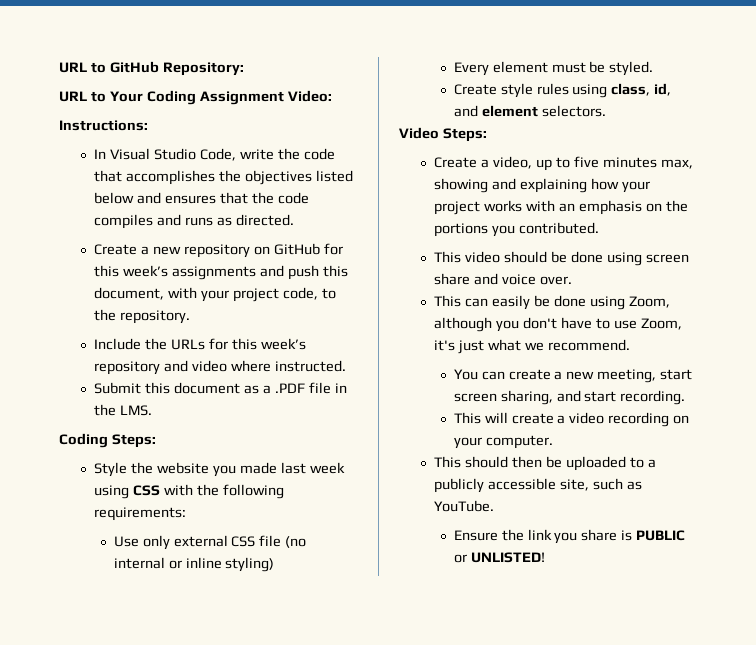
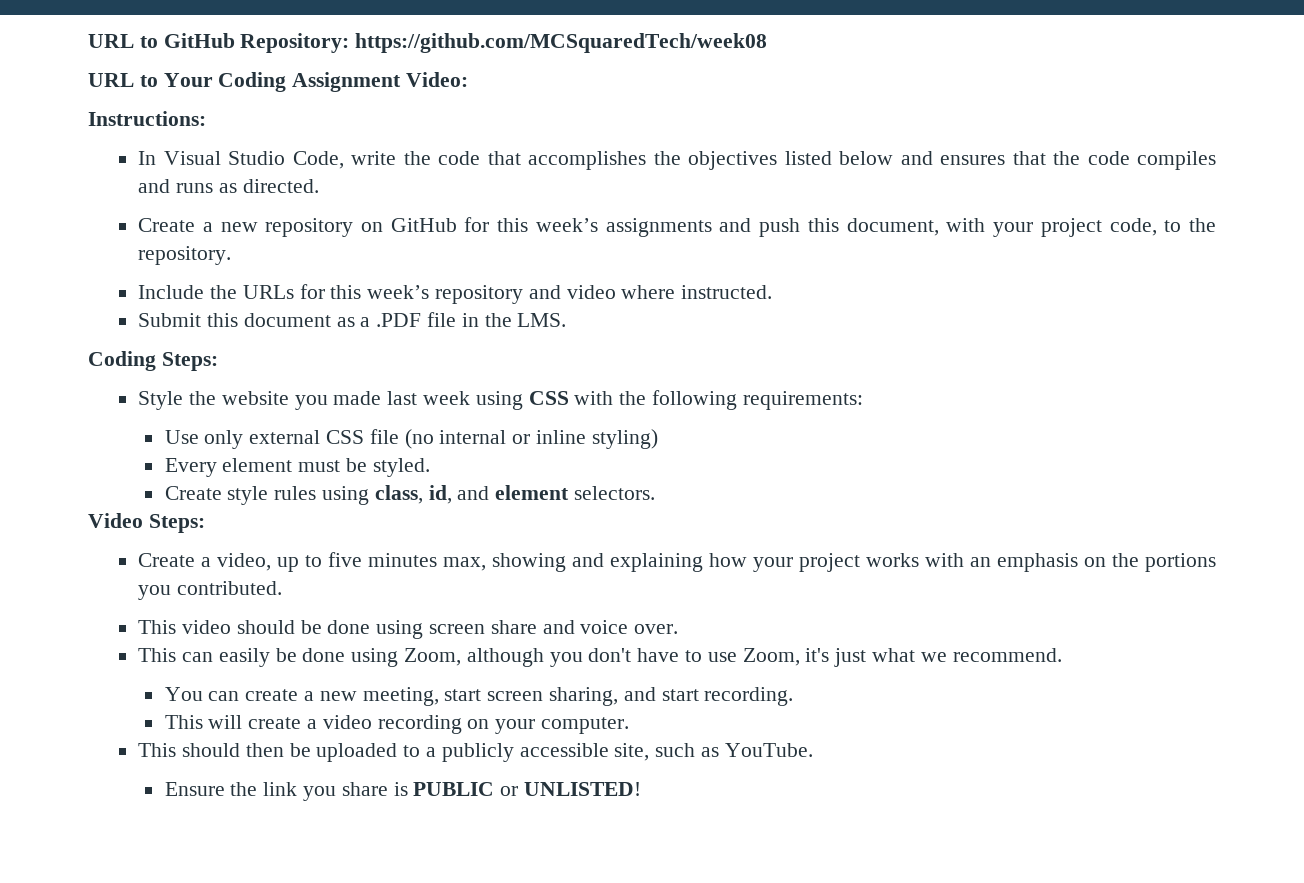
(244, 69) none -> [355,33,768,53] https://github.com/MCSquaredTech/week08

